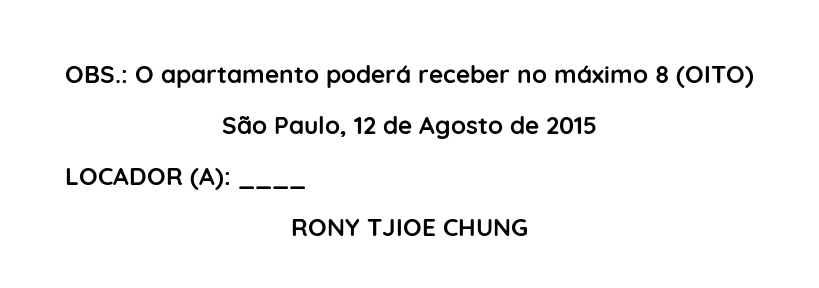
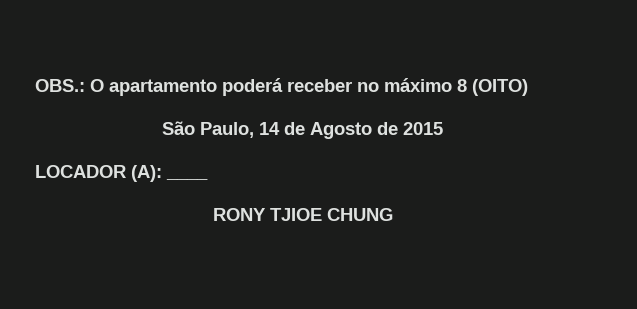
[354,117,376,134] 12 -> [259,122,280,135] 14

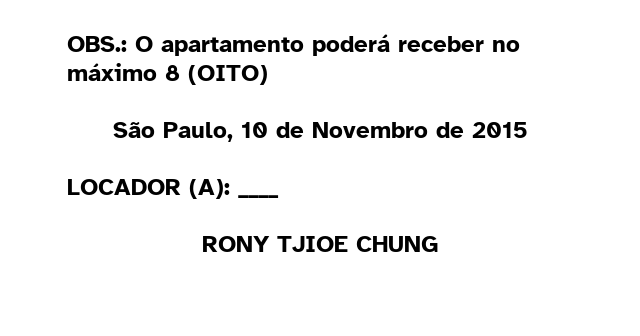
[259,122,372,139] 14 de Agosto -> [240,122,428,138] 10 de Novembro

